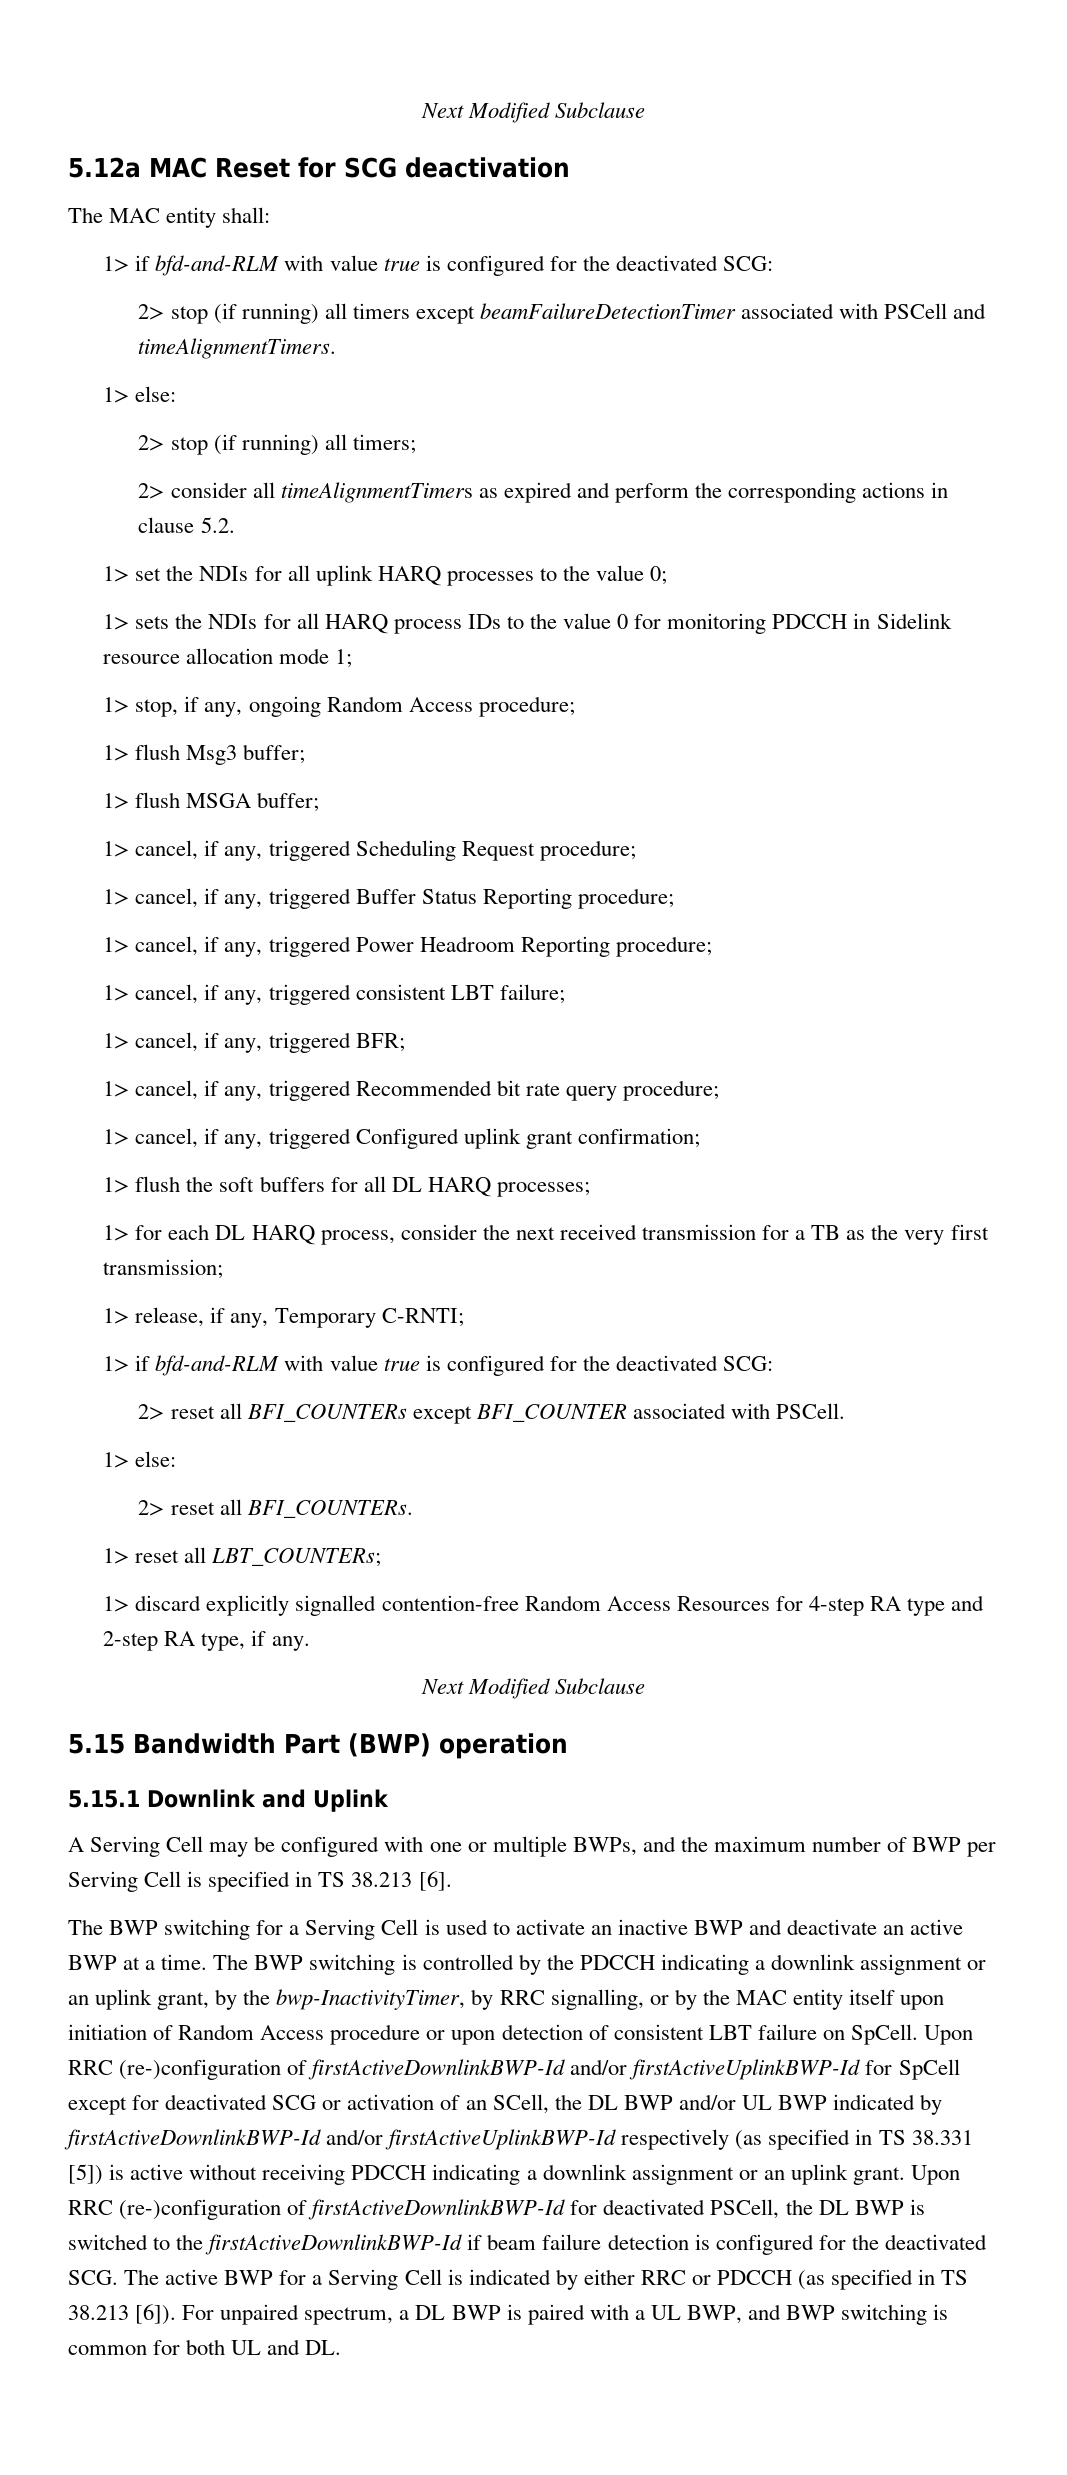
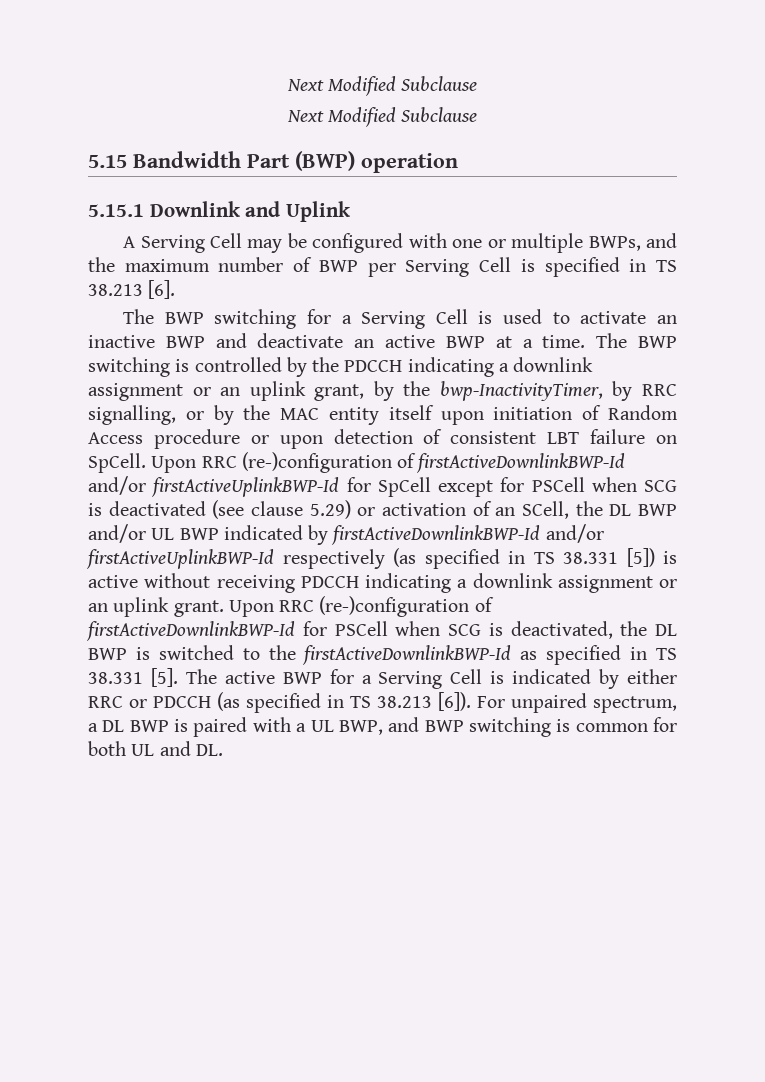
[420,102,646,123] [68,157,570,178] [68,207,271,228] [103,255,774,276] [138,303,987,324] [138,338,337,359] [103,386,177,403] [138,434,416,455] [138,482,949,503] [138,517,235,533] [103,565,668,586] [103,613,952,634] [103,648,353,668] [103,696,575,717] [103,744,306,765] [103,792,320,812] [103,840,636,861] [103,888,674,909] [103,936,712,957] [103,984,565,1005] [103,1032,405,1053] [103,1080,719,1101] [103,1128,700,1149] [103,1176,590,1197] [103,1224,989,1245] [103,1259,224,1279] [103,1307,464,1328] [103,1355,774,1376] [138,1403,846,1424] [103,1451,177,1468] [138,1499,413,1518] [103,1547,382,1567] [103,1595,985,1616] [103,1630,310,1651] Next Modified Subclause // 5.12a MAC Reset for SCG deactivation // The MAC entity shall: // 1> if bfd-and-RLM with value true is configured for the deactivated SCG: // 2> stop (if running) all timers except beamFailureDetectionTimer associated with PSCell and timeAlignmentTimers. // 1> else: // 2> stop (if running) all timers; // 2> consider all timeAlignmentTimers as expired and perform the corresponding actions in clause 5.2. // 1> set the NDIs for all uplink HARQ processes to the value 0; // 1> sets the NDIs for all HARQ process IDs to the value 0 for monitoring PDCCH in Sidelink resource allocation mode 1; // 1> stop, if any, ongoing Random Access procedure; // 1> flush Msg3 buffer; // 1> flush MSGA buffer; // 1> cancel, if any, triggered Scheduling Request procedure; // 1> cancel, if any, triggered Buffer Status Reporting procedure; // 1> cancel, if any, triggered Power Headroom Reporting procedure; // 1> cancel, if any, triggered consistent LBT failure; // 1> cancel, if any, triggered BFR; // 1> cancel, if any, triggered Recommended bit rate query procedure; // 1> cancel, if any, triggered Configured uplink grant confirmation; // 1> flush the soft buffers for all DL HARQ processes; // 1> for each DL HARQ process, consider the next received transmission for a TB as the very first transmission; // 1> release, if any, Temporary C-RNTI; // 1> if bfd-and-RLM with value true is configured for the deactivated SCG: // 2> reset all BFI_COUNTERs except BFI_COUNTER associated with PSCell. // 1> else: // 2> reset all BFI_COUNTERs. // 1> reset all LBT_COUNTERs; // 1> discard explicitly signalled contention-free Random Access Resources for 4-step RA type and 2-step RA type, if any. -> [286,76,478,96] Next Modified Subclause
[165,2094,317,2110] deactivated SCG -> [531,477,677,492] [88,500,351,519] PSCell when SCG is deactivated (see clause 5.29)
[603,2199,780,2219] deactivated PSCell, -> [334,621,613,639] PSCell when SCG is deactivated,
[467,2234,987,2255] [68,2270,118,2285] if beam failure detection is configured for the deactivated SCG. -> [520,645,678,665] [88,668,178,687] as specified in TS 38.331 [5].

